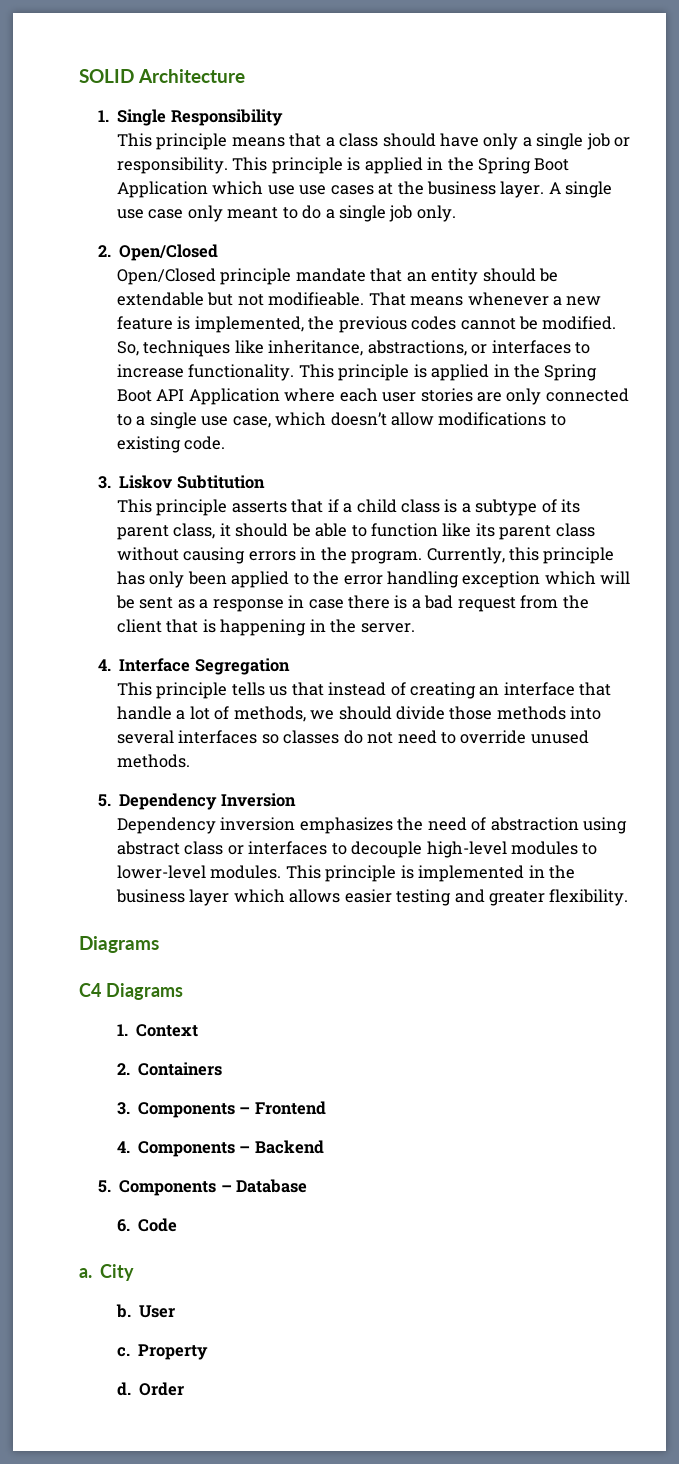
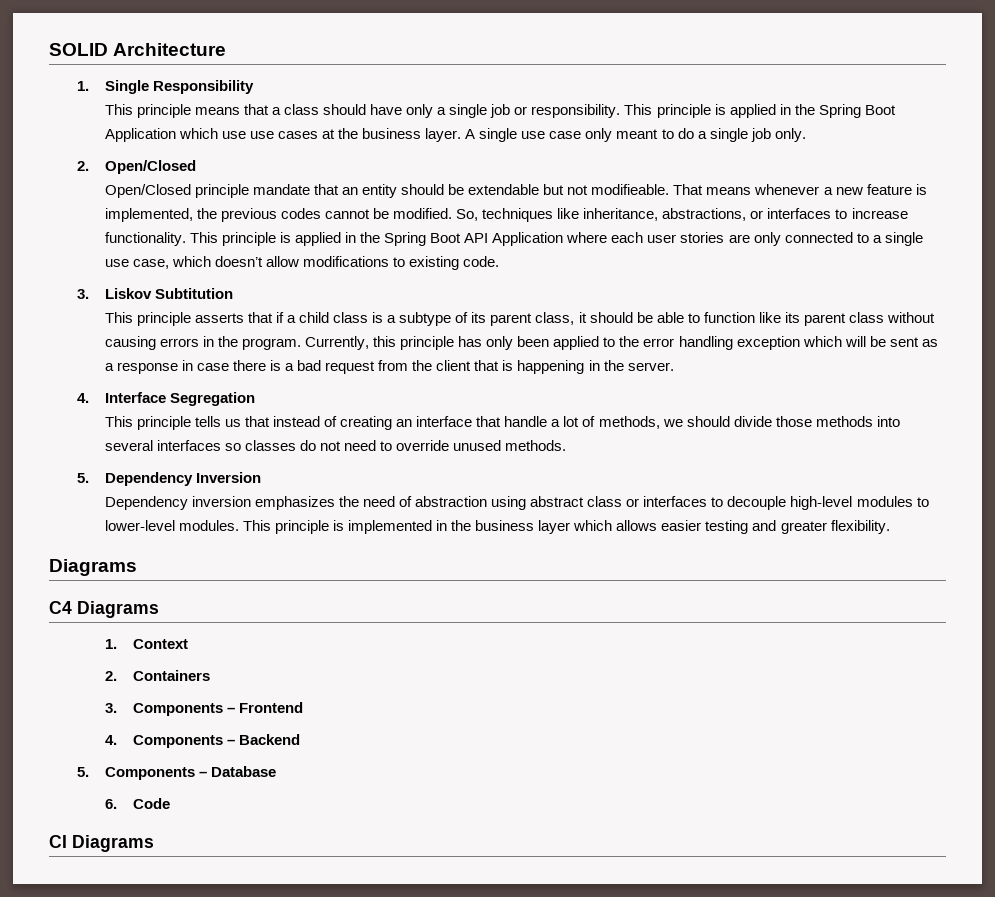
[79,1264,135,1281] [115,1304,176,1318] [116,1344,209,1360] [116,1382,185,1396] a. City // b. User // c. Property // d. Order -> [49,835,154,852] CI Diagrams

